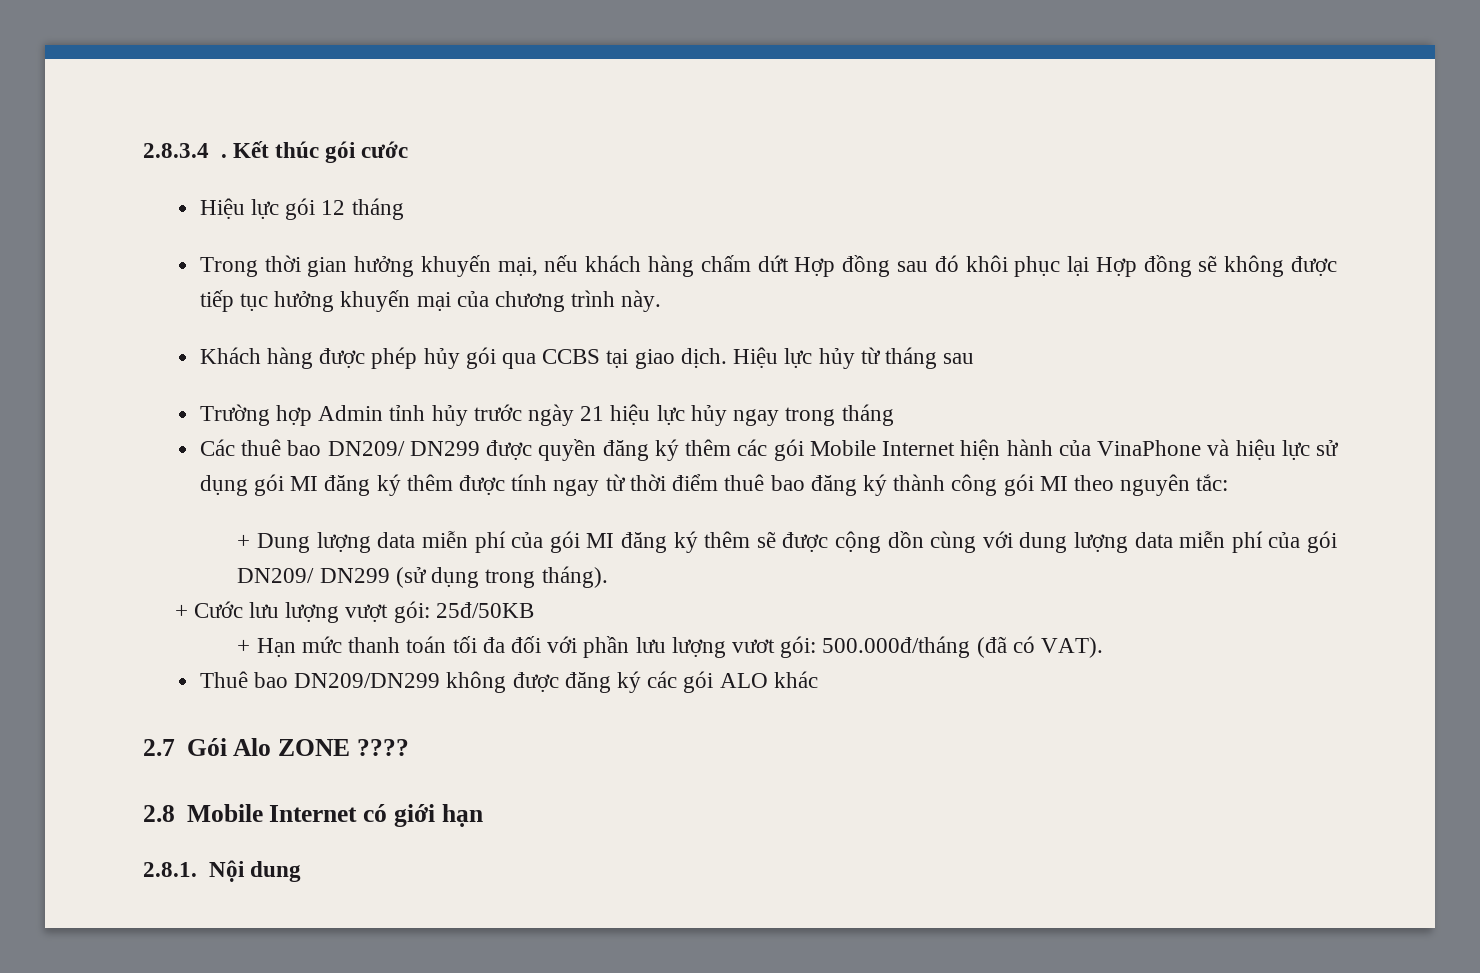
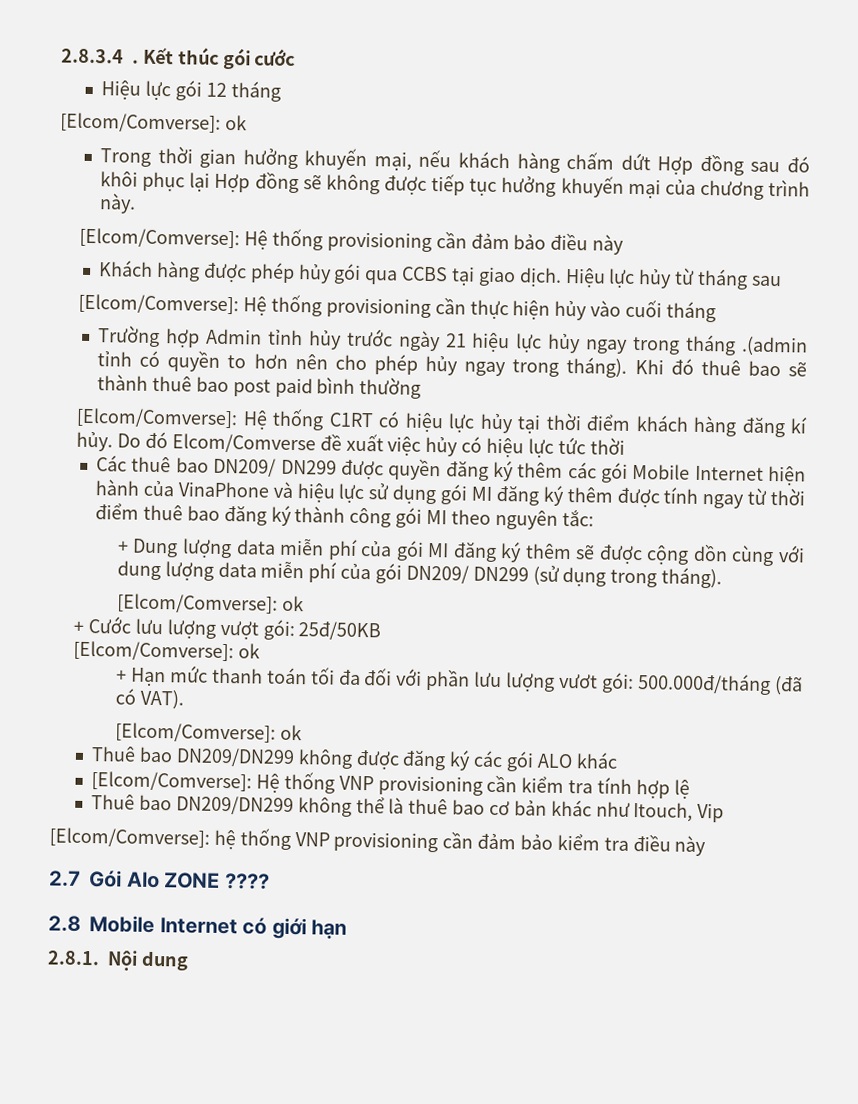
(404, 209) none -> [60,112,247,133] // [Elcom/Comverse]: ok
(662, 301) none -> [79,227,625,255] // [Elcom/Comverse]: Hệ thống provisioning cần đảm bảo điều này
(975, 358) none -> [78,293,716,323] // [Elcom/Comverse]: Hệ thống provisioning cần thực hiện hủy vào cuối tháng
(894, 415) none -> [741,336,809,357] [97,350,807,378] [97,374,422,399] [76,407,808,438] [76,430,625,458] .(admin tỉnh có quyền to hơn nên cho phép hủy ngay trong tháng). Khi đó thuê bao sẽ thành thuê bao post paid bình thường // [Elcom/Comverse]: Hệ thống C1RT có hiệu lực hủy tại thời điểm khách hàng đăng kí hủy. Do đó Elcom/Comverse đề xuất việc hủy có hiệu lực tức thời
(608, 577) none -> [116,593,304,614] // [Elcom/Comverse]: ok
(534, 610) none -> [73,640,261,662] // [Elcom/Comverse]: ok
(1104, 647) none -> [114,722,302,743] // [Elcom/Comverse]: ok
(818, 679) none -> [91,771,690,799] [91,794,725,823] [49,827,707,857] // [Elcom/Comverse]: Hệ thống VNP provisioning cần kiểm tra tính hợp lệ // Thuê bao DN209/DN299 không thể là thuê bao cơ bản khác như Itouch, Vip // [Elcom/Comverse]: hệ thống VNP provisioning cần đảm bảo kiểm tra điều này

